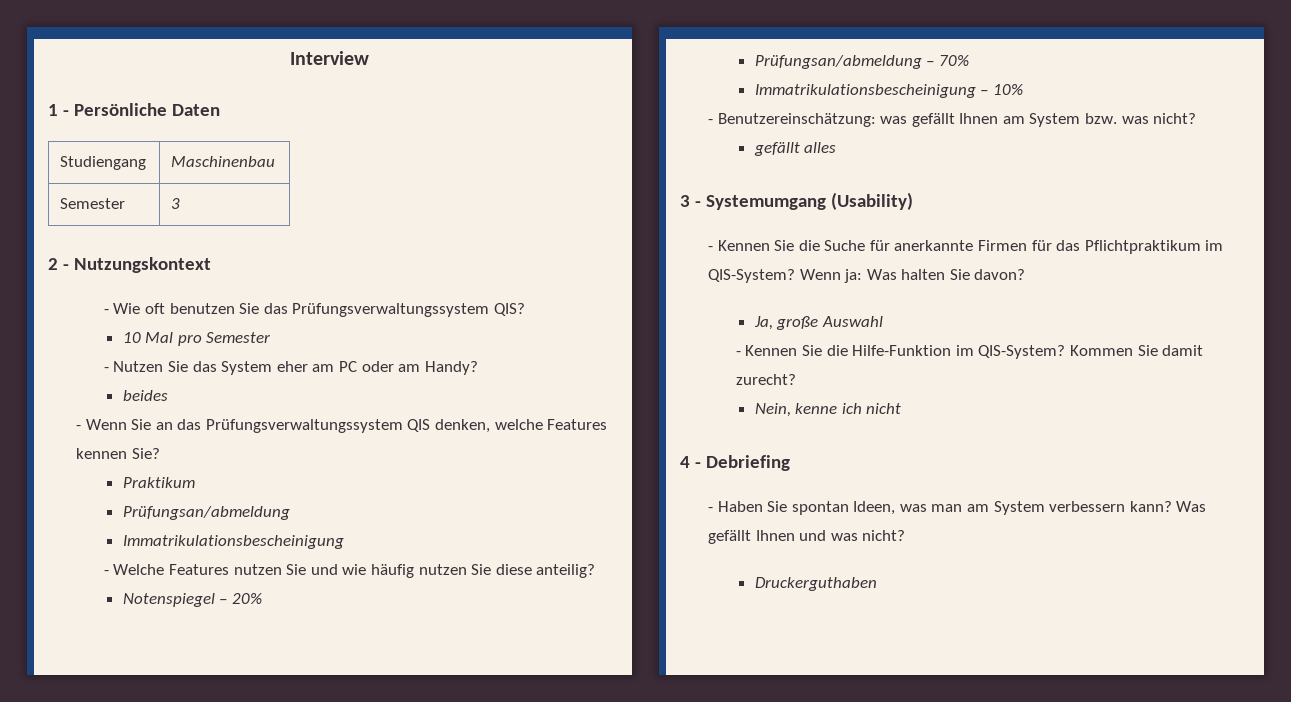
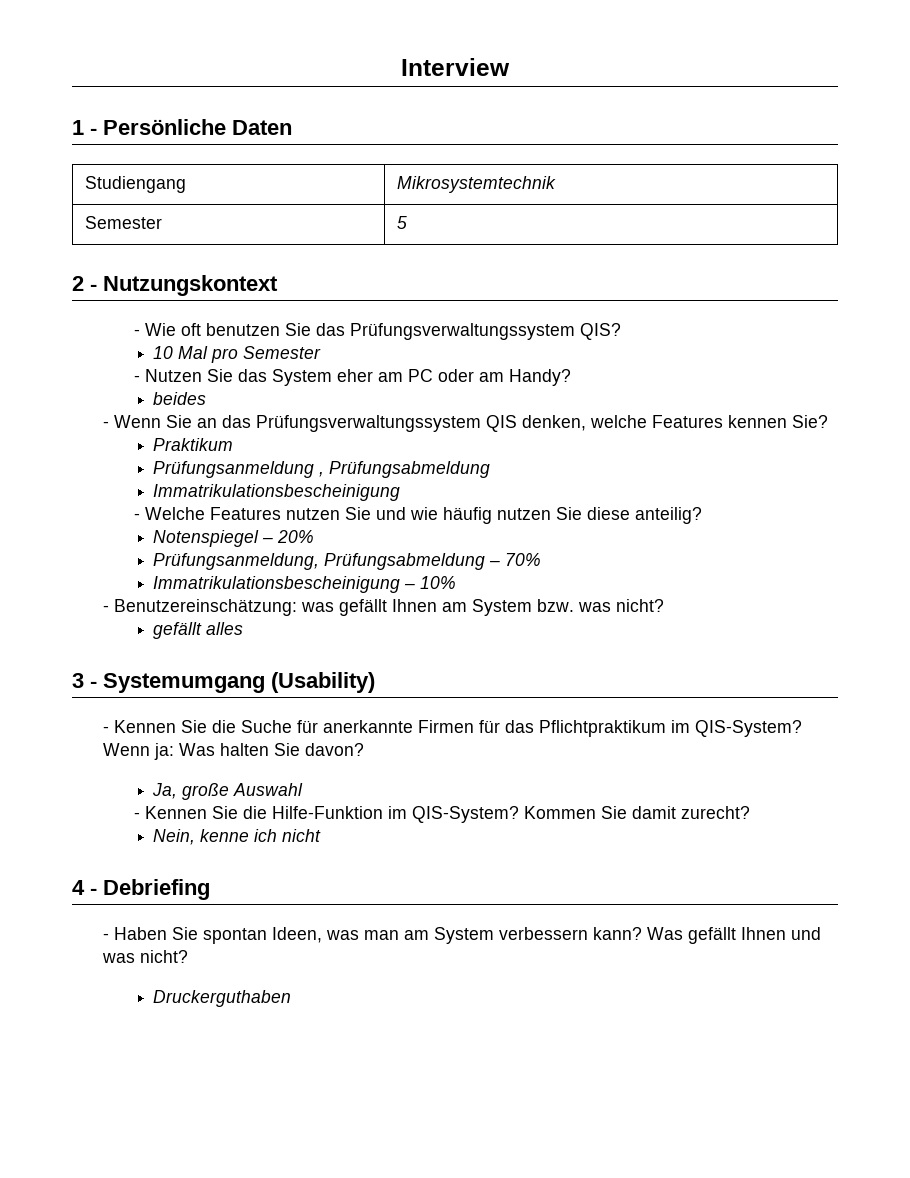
[171,156,276,167] Maschinenbau -> [396,176,556,193] Mikrosystemtechnik
[171,198,181,209] 3 -> [396,216,407,229] 5
[122,506,290,520] Prüfungsan/abmeldung -> [153,461,491,478] Prüfungsanmeldung , Prüfungsabmeldung
[754,55,922,69] Prüfungsan/abmeldung -> [153,553,486,570] Prüfungsanmeldung, Prüfungsabmeldung

